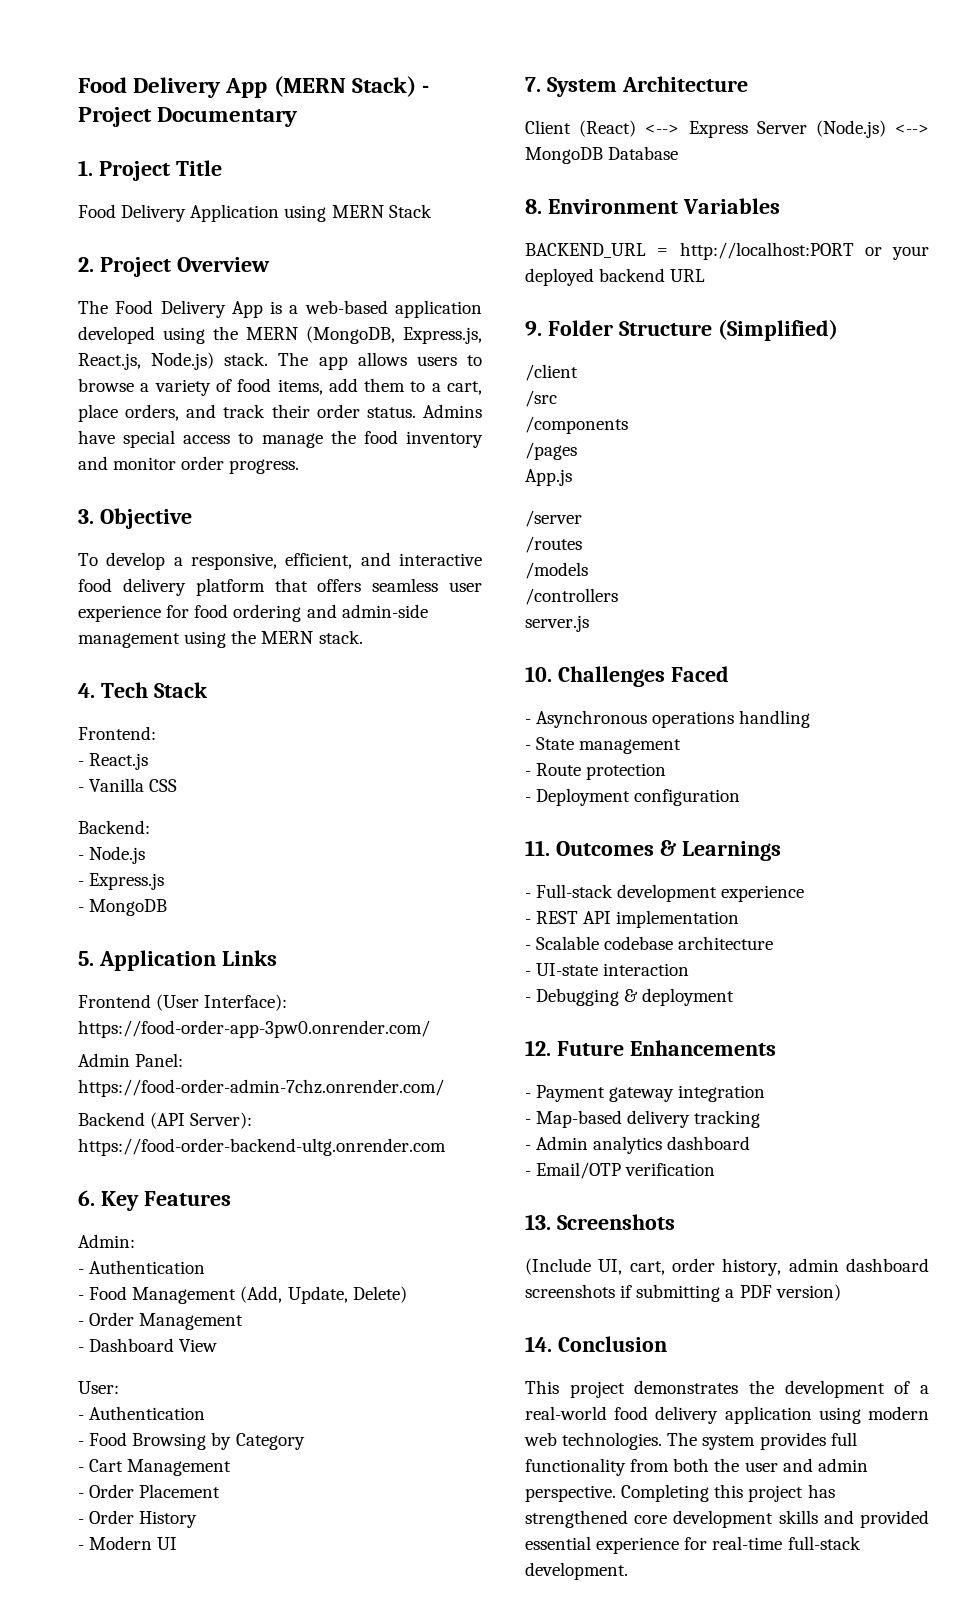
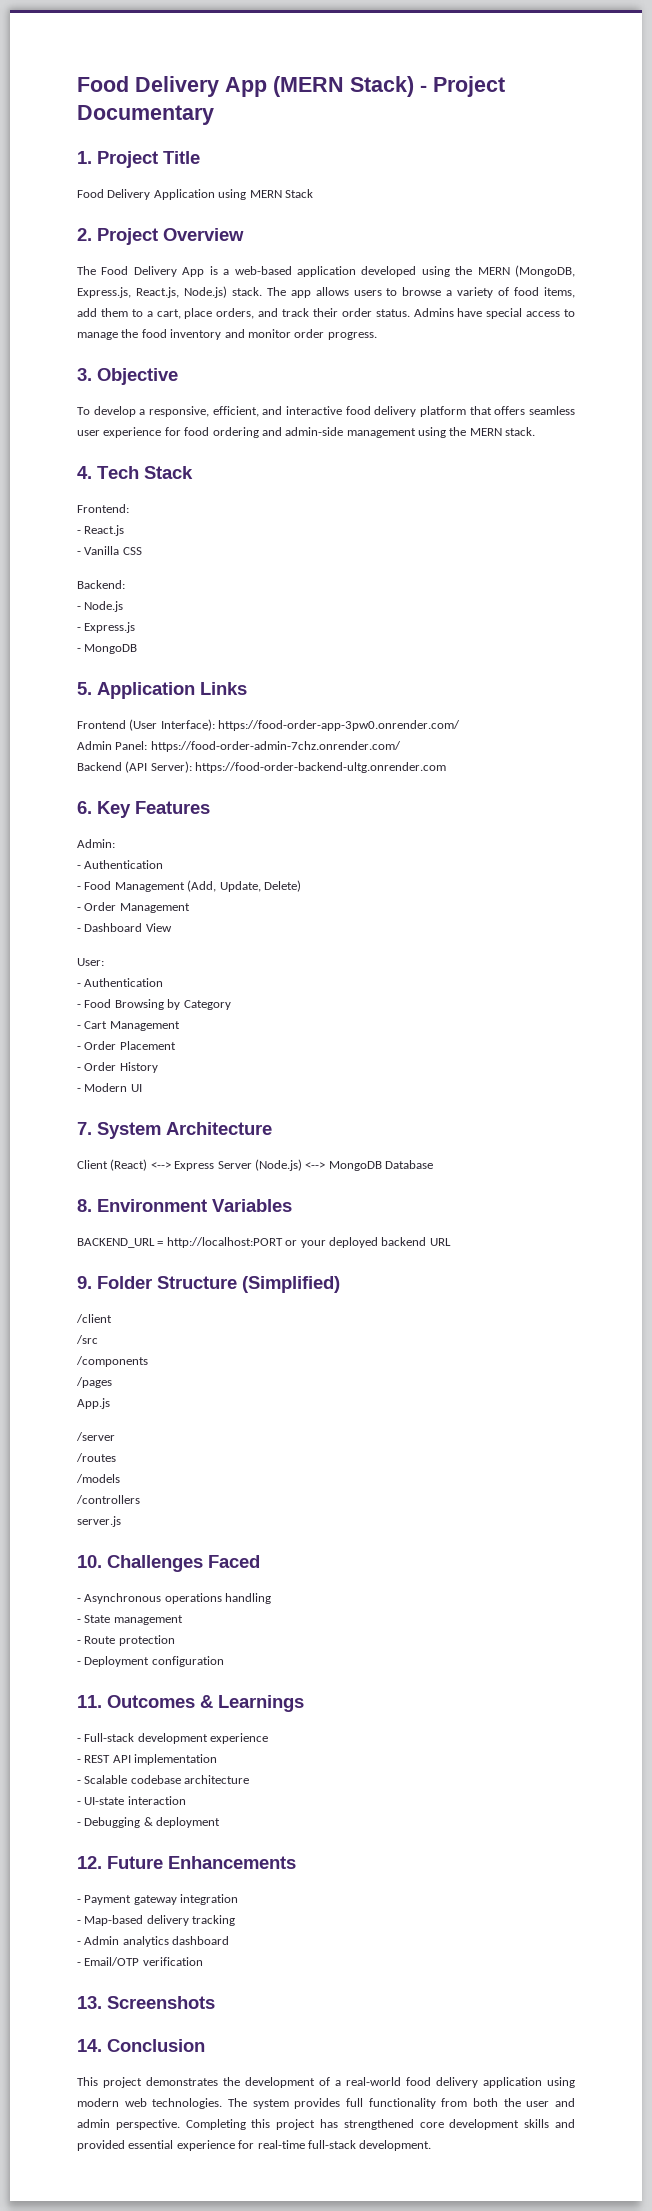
[525,1258,929,1276] [525,1284,841,1302] // (Include UI, cart, order history, admin dashboard screenshots if submitting a PDF version) -> (215, 2002) none

